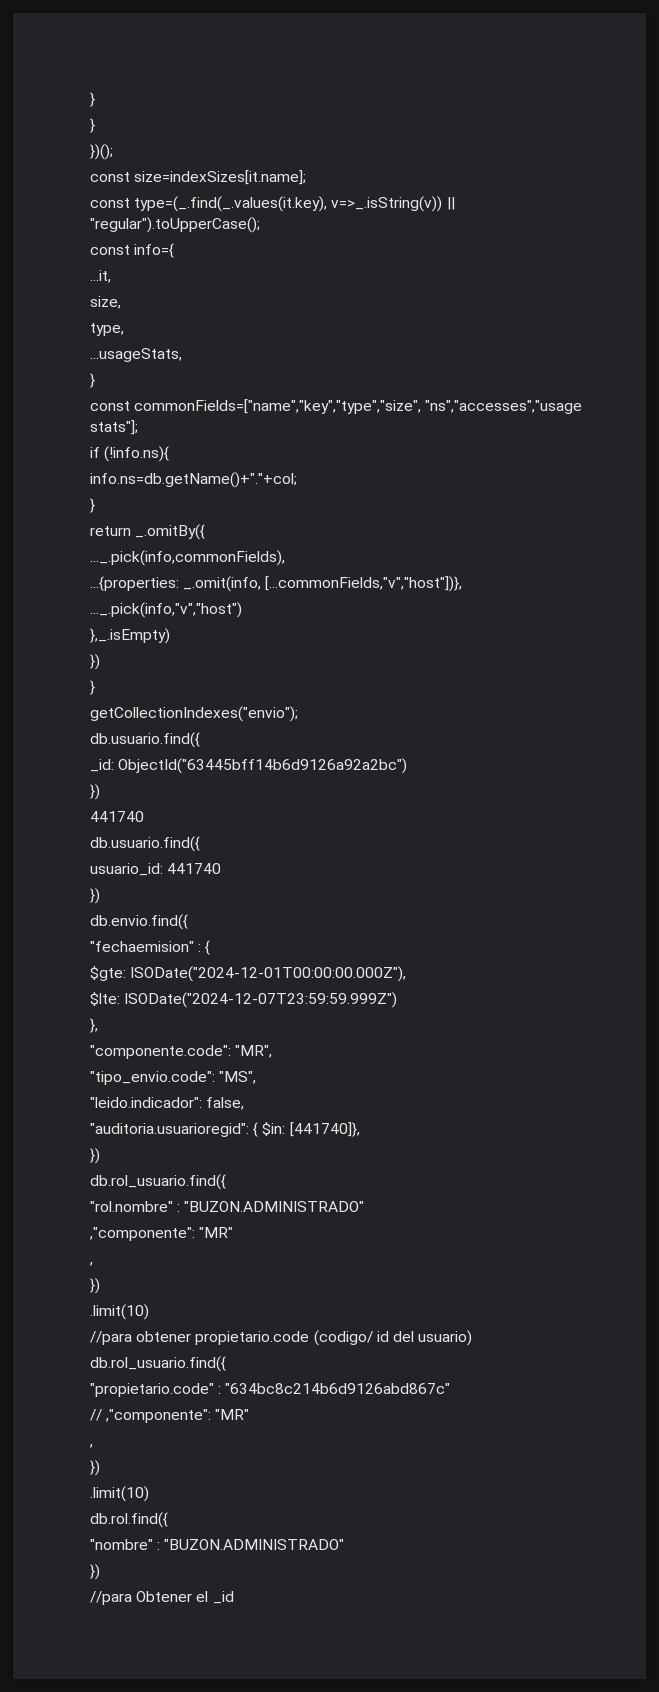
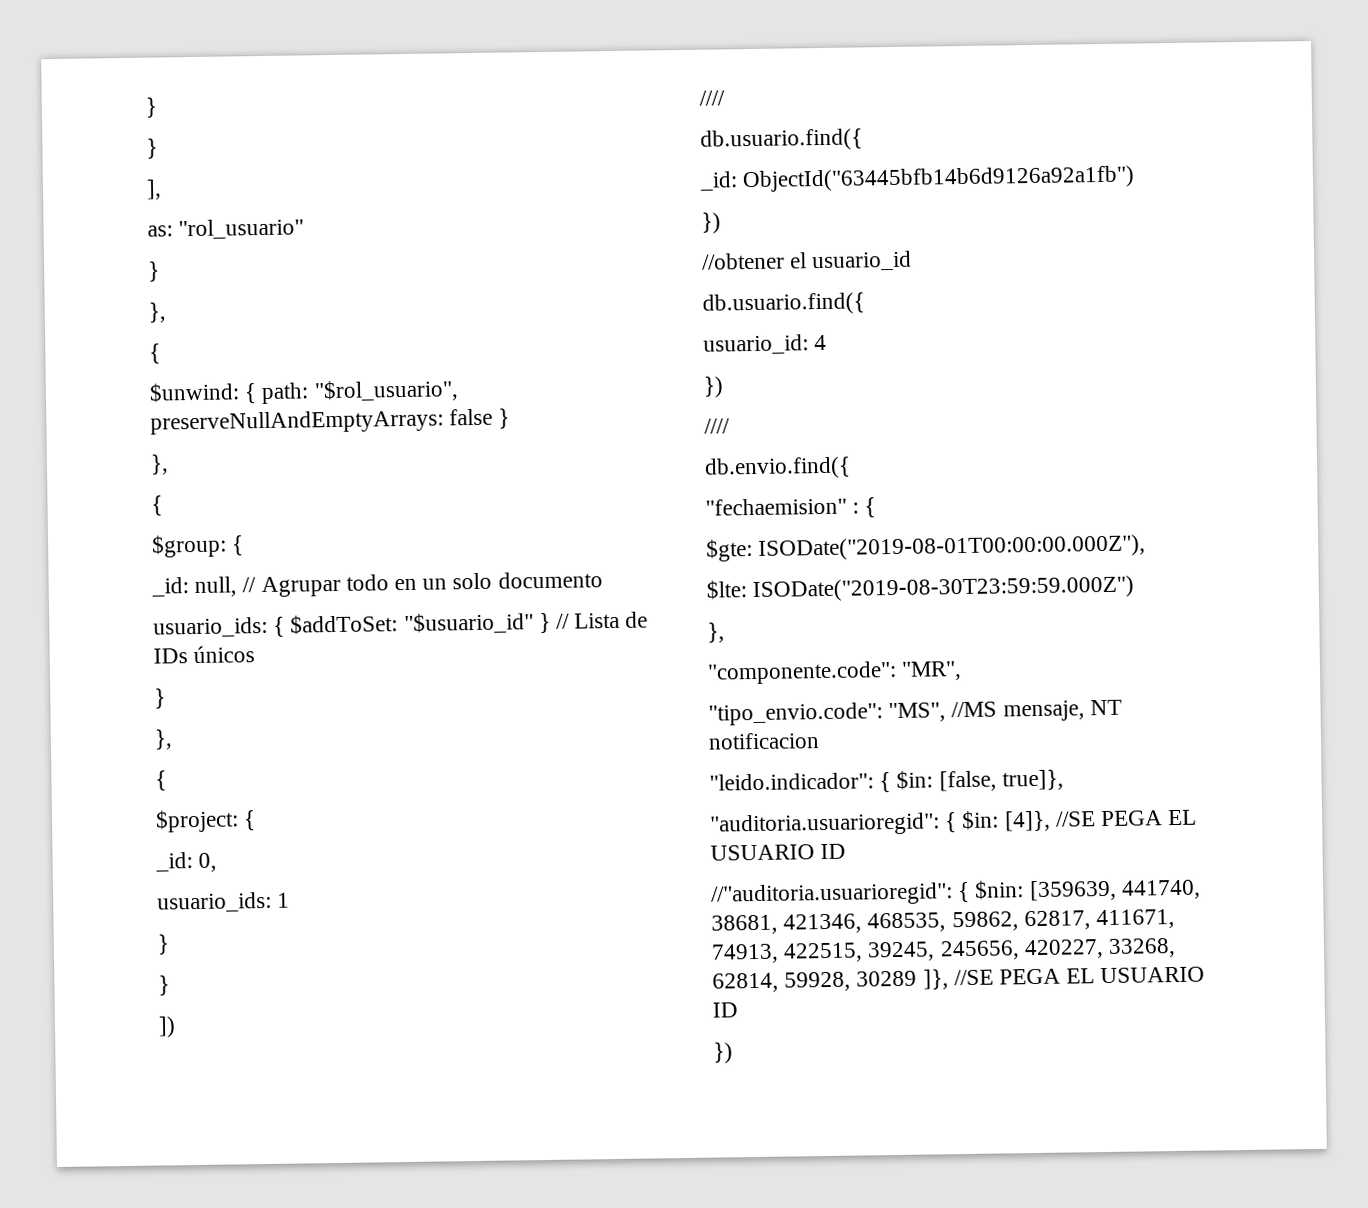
[90,92,95,107] [90,118,95,133] [90,144,113,160] [90,170,307,185] [90,196,455,212] [90,217,260,233] [90,243,175,258] [90,270,111,283] [90,296,121,309] [90,323,124,336] [90,348,182,362] [90,373,95,388] [90,399,583,414] [90,420,138,435] [90,446,170,462] [90,472,297,488] [90,498,95,513] [90,524,206,540] [90,550,285,566] [90,576,463,592] [90,602,242,618] [90,628,170,644] [90,654,100,670] [90,680,95,695] [90,706,298,722] } // } // })(); // const size=indexSizes[it.name]; // const type=(_.find(_.values(it.key), v=>_.isString(v)) || "regular").toUpperCase(); // const info={ // ...it, // size, // type, // ...usageStats, // } // const commonFields=["name","key","type","size", "ns","accesses","usage stats"]; // if (!info.ns){ // info.ns=db.getName()+"."+col; // } // return _.omitBy({ // ..._.pick(info,commonFields), // ...{properties: _.omit(info, [...commonFields,"v","host"])}, // ..._.pick(info,"v","host") // },_.isEmpty) // }) // } // getCollectionIndexes("envio"); -> [145,97,157,118] [146,138,158,159] [146,179,162,200] [147,218,305,240] [148,261,160,282] [148,302,166,323] [149,343,161,364] [149,379,459,405] [150,408,511,435] [150,454,169,475] [151,495,163,516] [151,534,245,558] [151,571,603,598] [153,611,649,638] [153,645,256,664] [154,688,166,709] [154,729,173,750] [155,770,167,791] [155,809,257,833] [155,852,218,872] [157,891,291,913] [157,934,169,955] [158,975,170,996] [158,1016,176,1038] [699,90,725,106] } // } // ], // as: "rol_usuario" // } // }, // { // $unwind: { path: "$rol_usuario", preserveNullAndEmptyArrays: false } // }, // { // $group: { // _id: null, // Agrupar todo en un solo documento // usuario_ids: { $addToSet: "$usuario_id" } // Lista de IDs únicos // } // }, // { // $project: { // _id: 0, // usuario_ids: 1 // } // } // ]) // ////
[118,758,408,774] [90,784,100,800] [90,811,144,822] ObjectId("63445bff14b6d9126a92a2bc") // }) // 441740 -> [742,165,1136,193] [701,212,721,234] [701,250,913,272] ObjectId("63445bfb14b6d9126a92a1fb") // }) // //obtener el usuario_id
[167,863,222,874] [90,888,100,904] 441740 // }) -> [814,334,828,351] [703,376,724,398] [704,418,730,434] 4 // }) // ////
[130,966,407,982] ISODate("2024-12-01T00:00:00.000Z"), -> [758,534,1147,561] ISODate("2019-08-01T00:00:00.000Z"),
[124,992,398,1008] ISODate("2024-12-07T23:59:59.999Z") -> [752,575,1135,603] ISODate("2019-08-30T23:59:59.000Z")
[90,1097,245,1110] [90,1122,360,1137] [90,1148,100,1164] [90,1174,226,1190] [90,1201,365,1212] [89,1227,234,1241] [89,1262,93,1266] [90,1278,100,1294] [90,1304,149,1320] [90,1330,473,1346] [90,1356,226,1372] [90,1383,451,1397] [90,1409,250,1423] [89,1444,93,1448] [90,1460,100,1476] [90,1486,149,1502] [90,1512,168,1528] [90,1539,345,1550] [90,1564,100,1580] [90,1591,234,1605] // "leido.indicador": false, // "auditoria.usuarioregid": { $in: [441740]}, // }) // db.rol_usuario.find({ // "rol.nombre" : "BUZON.ADMINISTRADO" // ,"componente": "MR" // , // }) // .limit(10) // //para obtener propietario.code (codigo/ id del usuario) // db.rol_usuario.find({ // "propietario.code" : "634bc8c214b6d9126abd867c" // // ,"componente": "MR" // , // }) // .limit(10) // db.rol.find({ // "nombre" : "BUZON.ADMINISTRADO" // }) // //para Obtener el _id -> [951,699,1122,722] [708,732,820,750] [709,769,1064,793] [710,809,1198,837] [710,843,847,861] [711,879,1201,907] [711,908,1176,935] [711,937,1177,964] [712,966,1206,993] [712,1002,738,1018] [713,1042,733,1064] //MS mensaje, NT notificacion // "leido.indicador": { $in: [false, true]}, // "auditoria.usuarioregid": { $in: [4]}, //SE PEGA EL USUARIO ID // //"auditoria.usuarioregid": { $nin: [359639, 441740, 38681, 421346, 468535, 59862, 62817, 411671, 74913, 422515, 39245, 245656, 420227, 33268, 62814, 59928, 30289 ]}, //SE PEGA EL USUARIO ID // })

